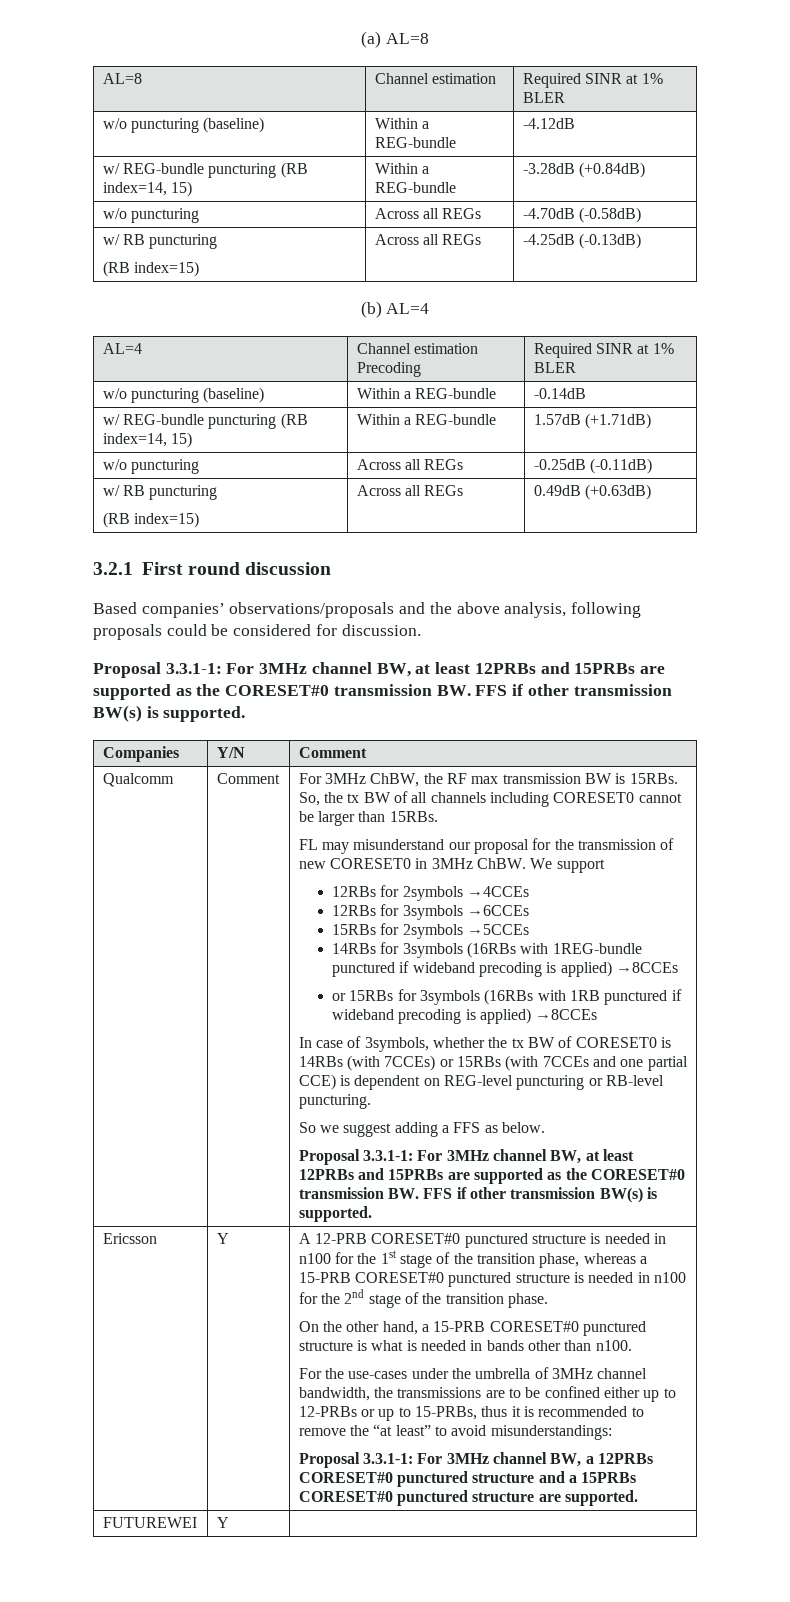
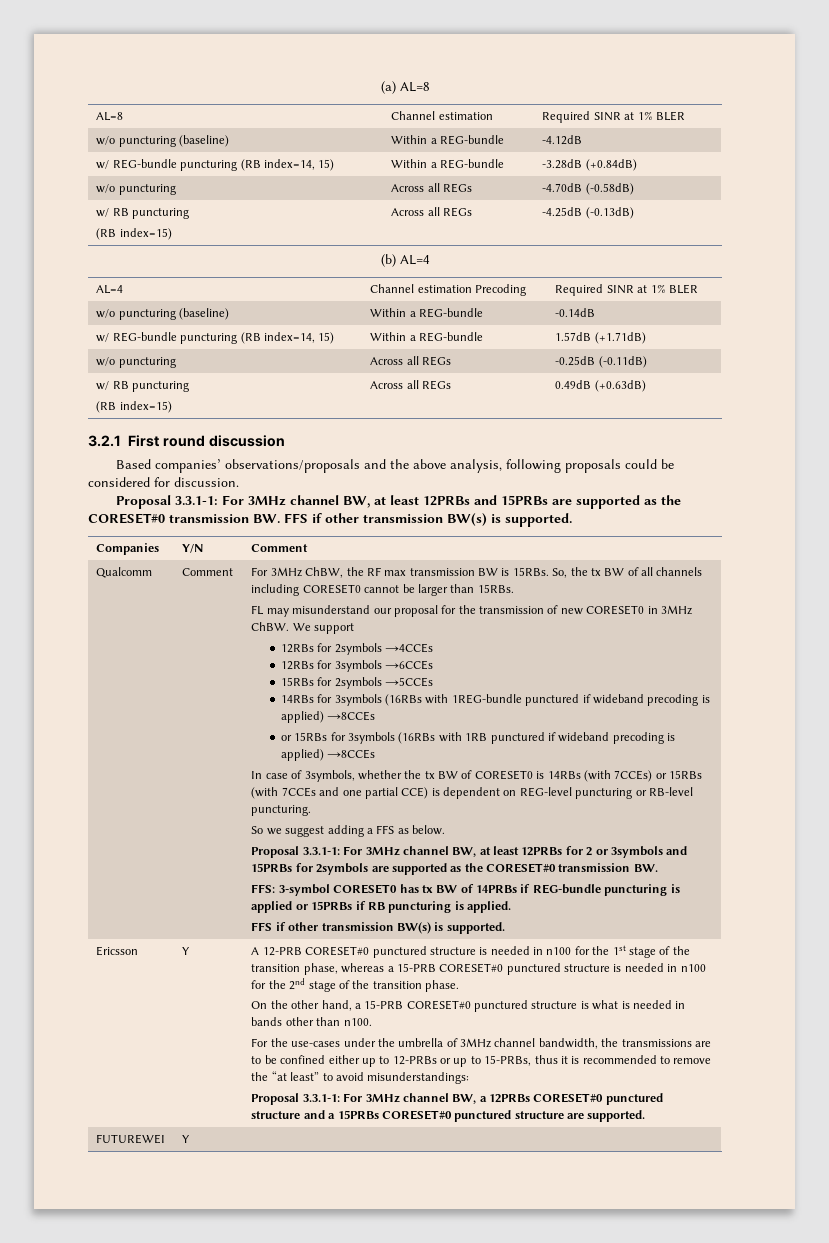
[358,1168,685,1184] [298,1187,420,1199] and 15PRBs are supported as the CORESET#0 transmission BW. -> [565,846,688,858] [251,863,658,875] [251,884,680,896] [251,901,512,913] for 2 or 3symbols and 15PRBs for 2symbols are supported as the CORESET#0 transmission BW. // FFS: 3-symbol CORESET0 has tx BW of 14PRBs if REG-bundle puncturing is applied or 15PRBs if RB puncturing is applied. //

